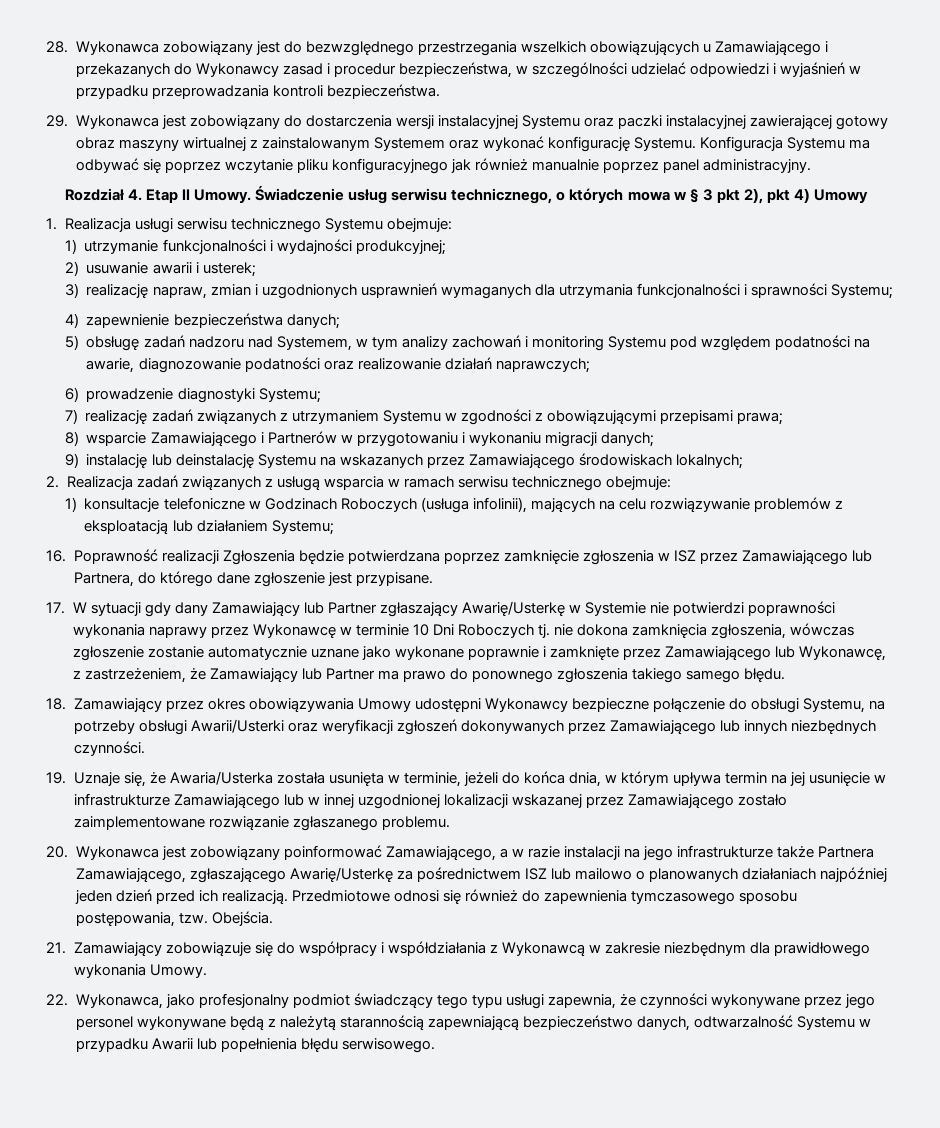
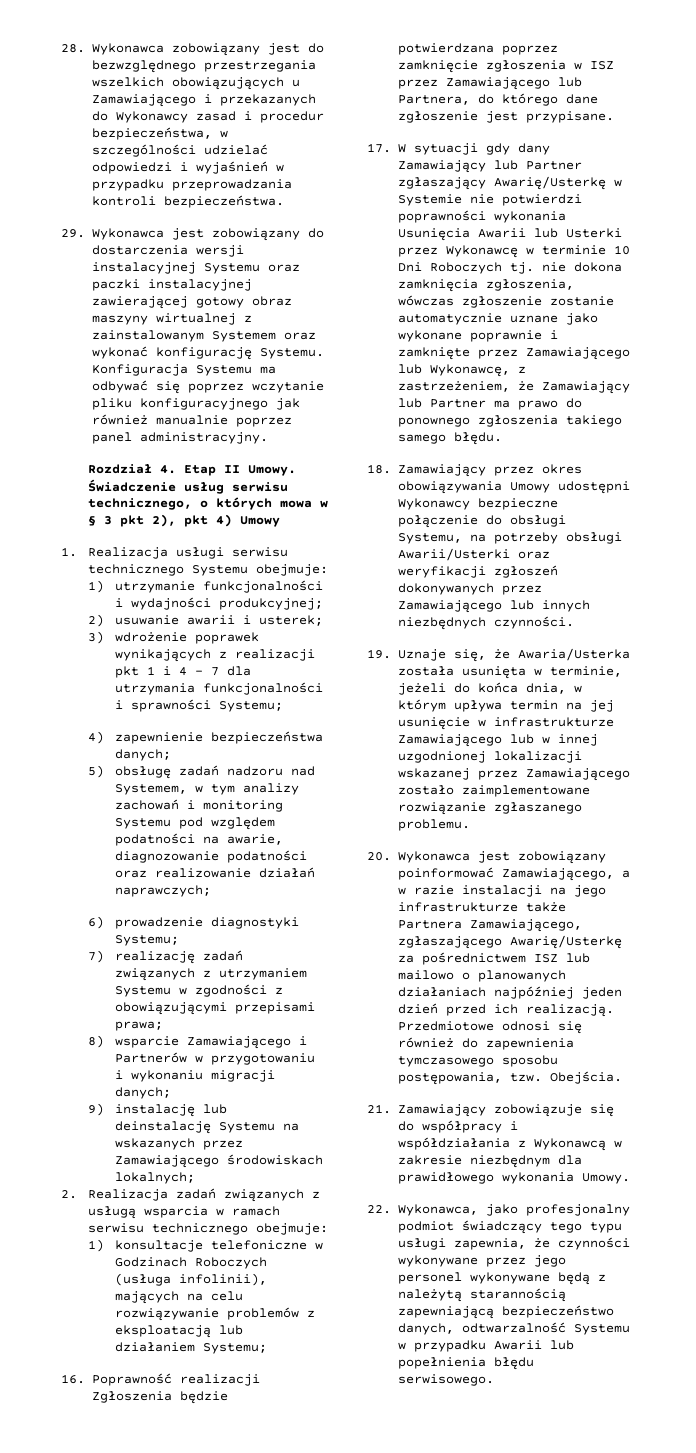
[86,283,531,299] realizację napraw, zmian i uzgodnionych usprawnień wymaganych -> [114,632,259,644] [114,649,315,662] [114,666,219,678] wdrożenie poprawek wynikających z realizacji pkt 1 i 4 - 7
[148,626,207,638] naprawy -> [397,228,622,241] Usunięcia Awarii lub Usterki

